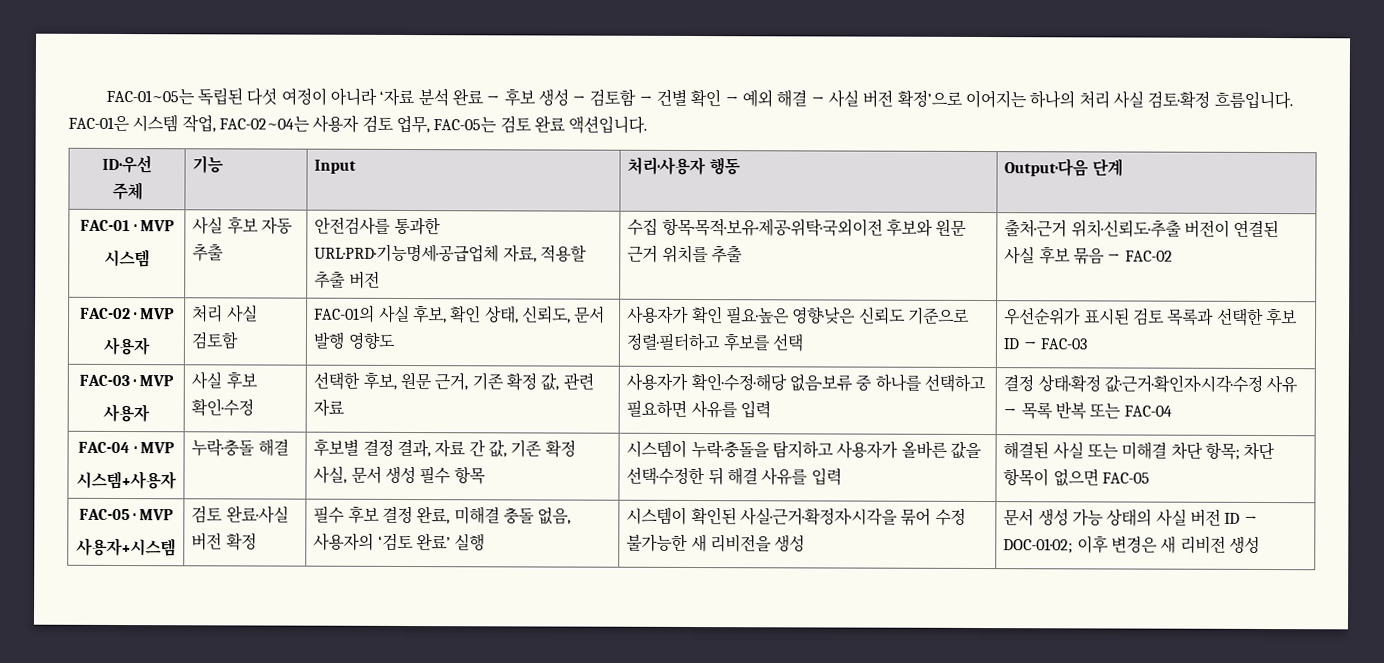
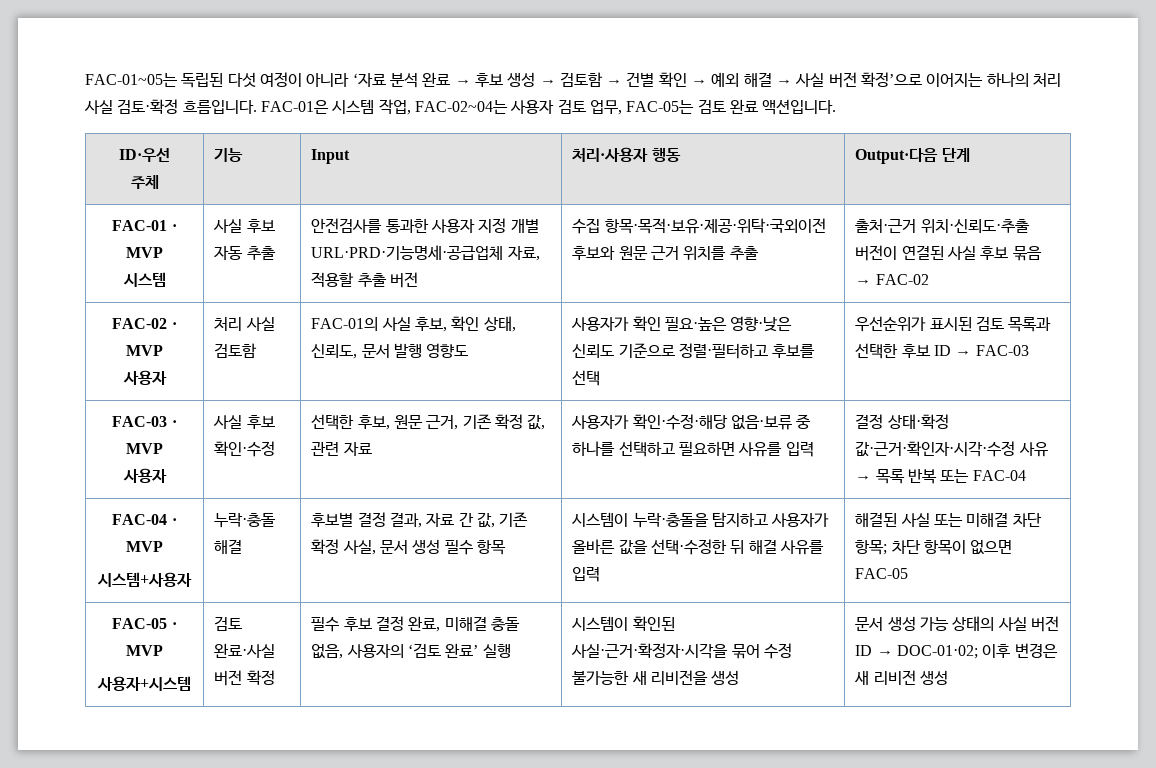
(441, 226) none -> [430,218,539,233] 사용자 지정 개별

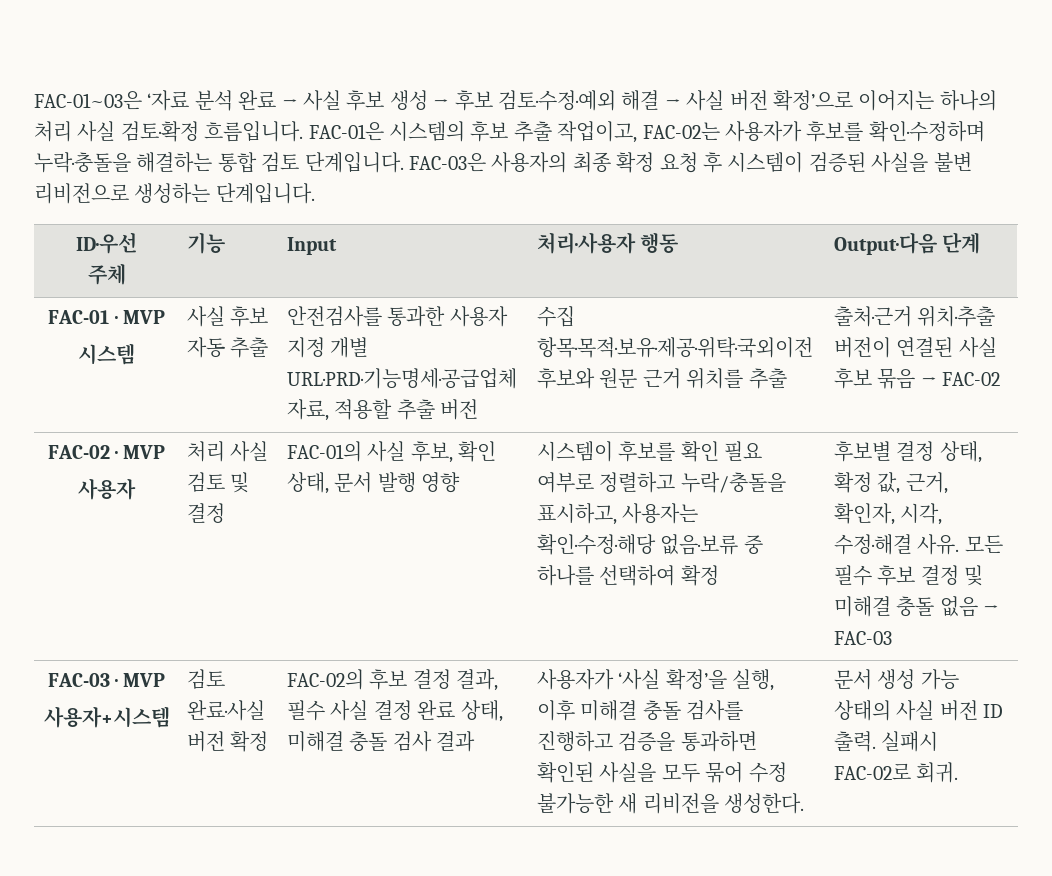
[85,72,350,88] FAC-01~05는 독립된 다섯 여정이 아니라 -> [34,91,142,110] FAC-01~03은
(471, 82) none -> [303,90,341,111] 사실
[559,72,740,87] 검토함 → 건별 확인 → 예외 -> [454,90,616,111] 후보 검토·수정·예외
[332,99,837,115] 시스템 작업, FAC-02~04는 사용자 검토 업무, FAC-05는 검토 완료 액션입니다. -> [389,121,985,143] [34,152,972,173] [34,183,315,204] 시스템의 후보 추출 작업이고, FAC-02는 사용자가 후보를 확인·수정하며 누락·충돌을 해결하는 통합 검토 단계입니다. FAC-03은 사용자의 최종 확정 요청 후 시스템이 검증된 사실을 불변 리비전으로 생성하는 단계입니다.
[920,219,1030,233] 위치·신뢰도·추출 -> [917,306,996,327] 위치·추출
[214,343,258,358] 검토함 -> [186,472,250,493] [186,503,225,523] 검토 및 결정
[311,344,358,359] 신뢰도, -> (329, 483) none
[426,343,469,358] [571,316,793,332] [572,343,816,359] [572,370,601,386] [855,316,1052,332] [855,343,951,359] 영향도 | 사용자가 확인 필요·높은 영향·낮은 신뢰도 기준으로 정렬·필터하고 후보를 선택 | 우선순위가 표시된 검토 목록과 선택한 후보 ID -> [421,472,461,493] [536,441,763,462] [536,472,786,493] [536,503,699,525] [536,534,763,555] [536,565,719,586] [833,441,982,463] [833,472,948,494] [833,503,943,525] [833,534,1003,555] [833,565,984,586] [833,596,978,617] 영향 | 시스템이 후보를 확인 필요 여부로 정렬하고 누락/충돌을 표시하고, 사용자는 확인·수정·해당 없음·보류 중 하나를 선택하여 확정 | 후보별 결정 상태, 확정 값, 근거, 확인자, 시각, 수정·해결 사유. 모든 필수 후보 결정 및 미해결 충돌 없음
[122,468,167,483] [213,415,275,429] [214,441,276,457] [311,414,546,430] [311,442,372,456] [571,414,812,430] [572,441,814,457] [855,414,949,429] [855,441,1048,457] [855,469,1026,484] [112,514,177,525] [126,541,163,552] [97,572,192,587] [214,513,277,528] [214,539,243,554] [311,512,529,528] [311,539,506,555] [572,512,830,528] [572,539,824,555] [572,567,601,582] [855,512,1042,527] [855,540,1013,555] [855,568,909,579] [112,618,177,629] [126,645,163,656] // 사용자 | 사실 후보 확인·수정 | 선택한 후보, 원문 근거, 기존 확정 값, 관련 자료 | 사용자가 확인·수정·해당 없음·보류 중 하나를 선택하고 필요하면 사유를 입력 | 결정 상태·확정 값·근거·확인자·시각·수정 사유 → 목록 반복 또는 FAC-04 // FAC-04 · MVP // 시스템+사용자 | 누락·충돌 해결 | 후보별 결정 결과, 자료 간 값, 기존 확정 사실, 문서 생성 필수 항목 | 시스템이 누락·충돌을 탐지하고 사용자가 올바른 값을 선택·수정한 뒤 해결 사유를 입력 | 해결된 사실 또는 미해결 차단 항목; 차단 항목이 없으면 FAC-05 // FAC-05 · MVP -> (166, 680) none
[311,616,520,632] [311,643,511,659] [572,616,675,631] [571,643,729,659] 필수 후보 결정 완료, 미해결 충돌 없음, 사용자의 ‘검토 완료’ 실행 | 시스템이 확인된 사실·근거·확정자·시각을 -> [286,669,499,691] [286,700,503,722] [286,731,476,752] [536,669,775,691] [536,700,744,721] [536,731,757,752] [536,762,700,783] FAC-02의 후보 결정 결과, 필수 사실 결정 완료 상태, 미해결 충돌 검사 결과 | 사용자가 ‘사실 확정’을 실행, 이후 미해결 충돌 검사를 진행하고 검증을 통과하면 확인된 사실을 모두
[711,670,740,685] 생성 -> [724,793,805,814] 생성한다.
[876,643,1058,659] [854,670,948,685] → DOC-01·02; 이후 변경은 새 리비전 생성 -> [833,731,939,752] [833,762,959,783] 출력. 실패시 FAC-02로 회귀.

